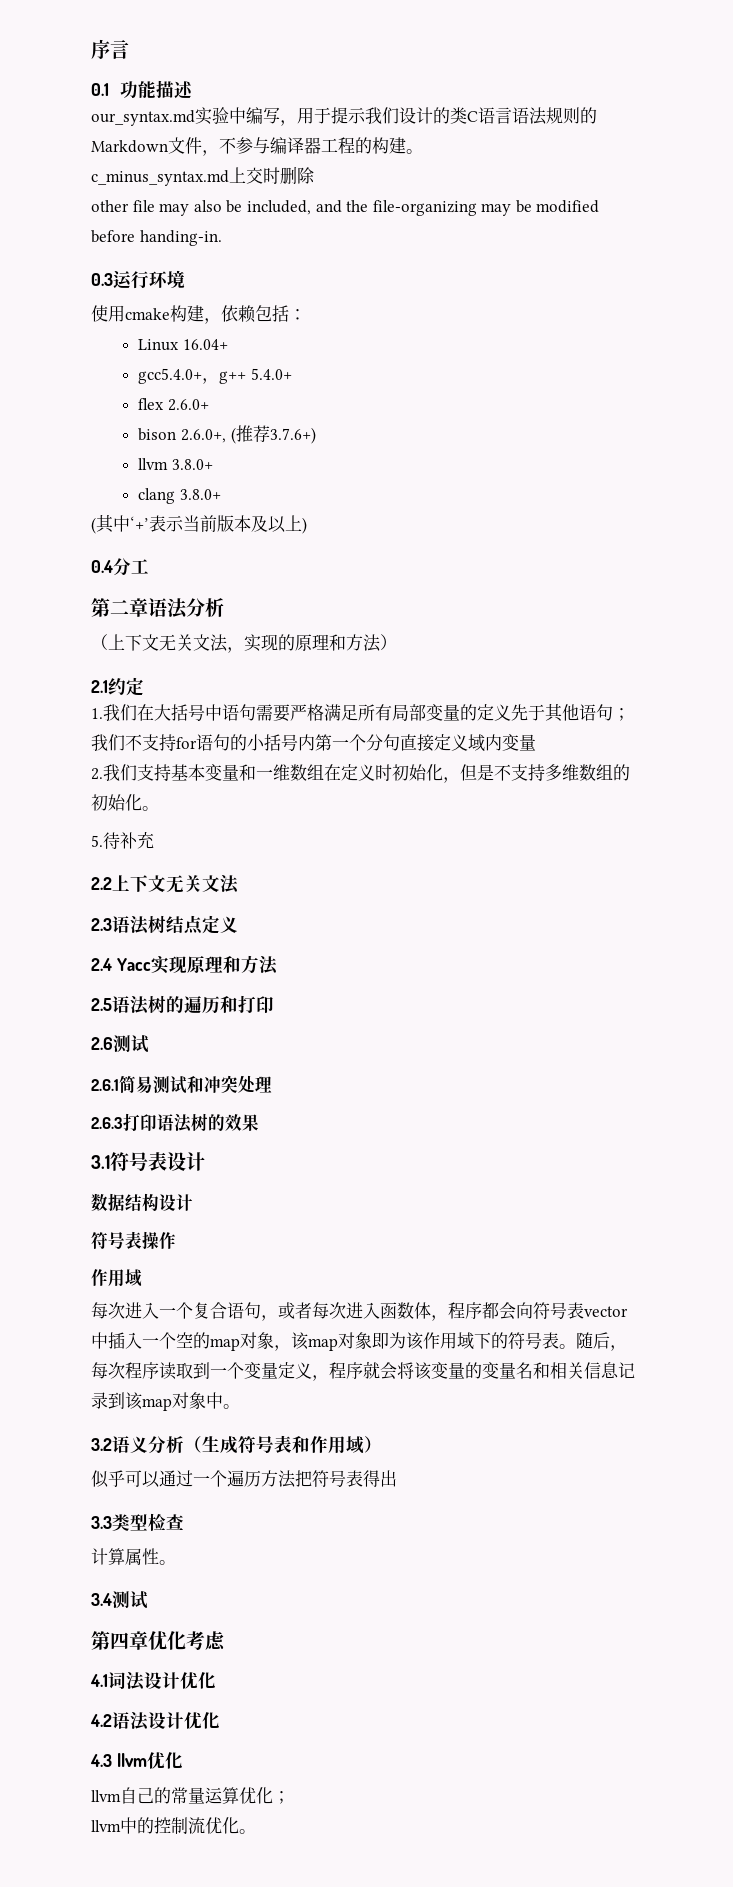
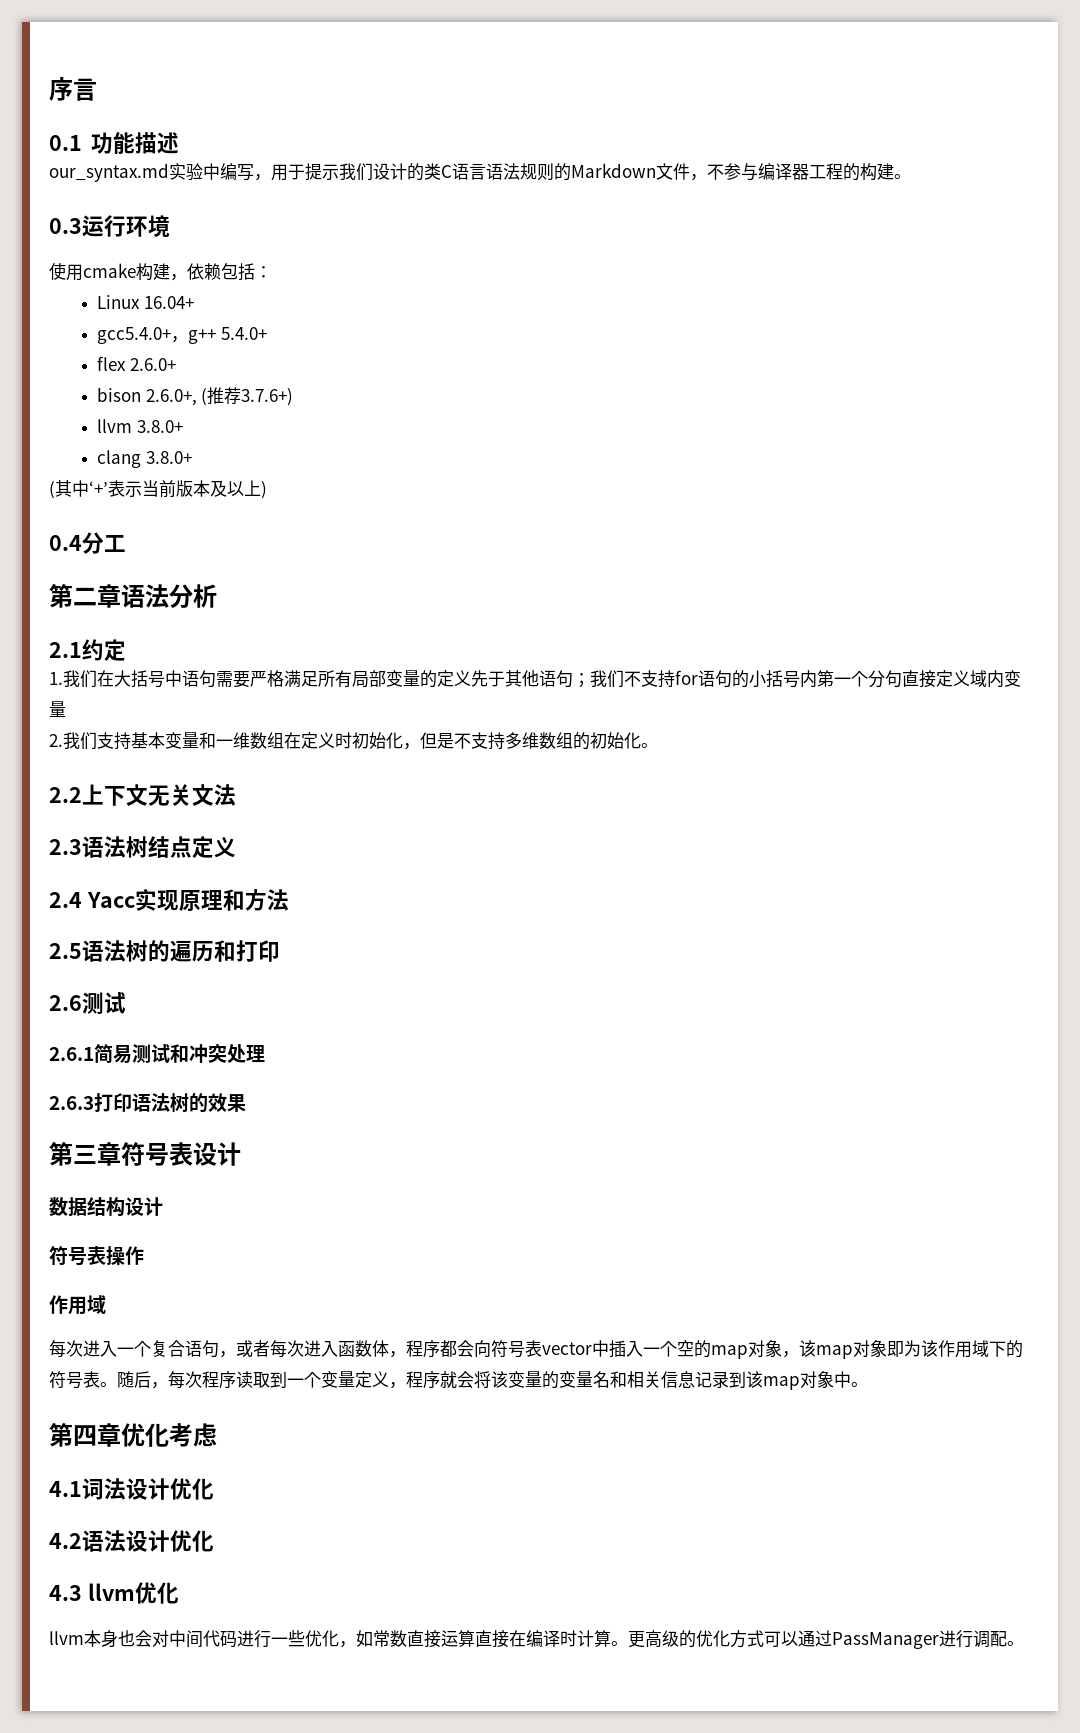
[91,166,315,186] [91,200,600,216] [91,230,222,246] // c_minus_syntax.md上交时删除 // other file may also be included, and the file-organizing may be modified before handing-in. -> (911, 176) none
[91,634,397,653] // （上下文无关文法，实现的原理和方法） -> (217, 596) none
[91,831,154,849] // 5.待补充 -> (658, 745) none
[91,1155,110,1169] 3.1 -> [49,1142,121,1166] 第三章
[91,1435,382,1454] [91,1470,397,1488] [91,1513,184,1531] [91,1548,176,1565] [91,1591,148,1609] // 3.2语义分析（生成符号表和作用域） // 似乎可以通过一个遍历方法把符号表得出 // 3.3类型检查 // 计算属性。 // 3.4测试 -> (868, 1384) none
[120,1787,290,1804] [91,1817,239,1834] 自己的常量运算优化； // llvm中的控制流优化 -> [84,1630,1007,1649] 本身也会对中间代码进行一些优化，如常数直接运算直接在编译时计算。更高级的优化方式可以通过PassManager进行调配

